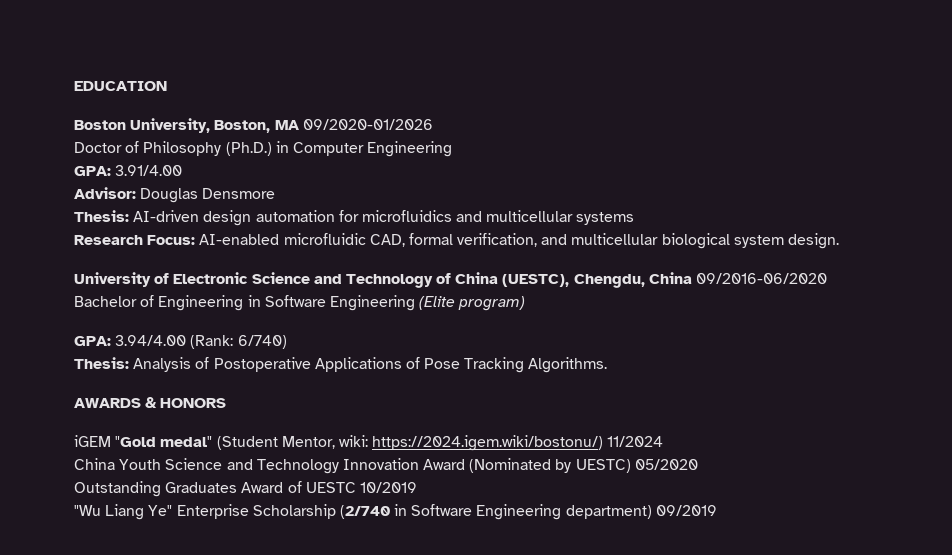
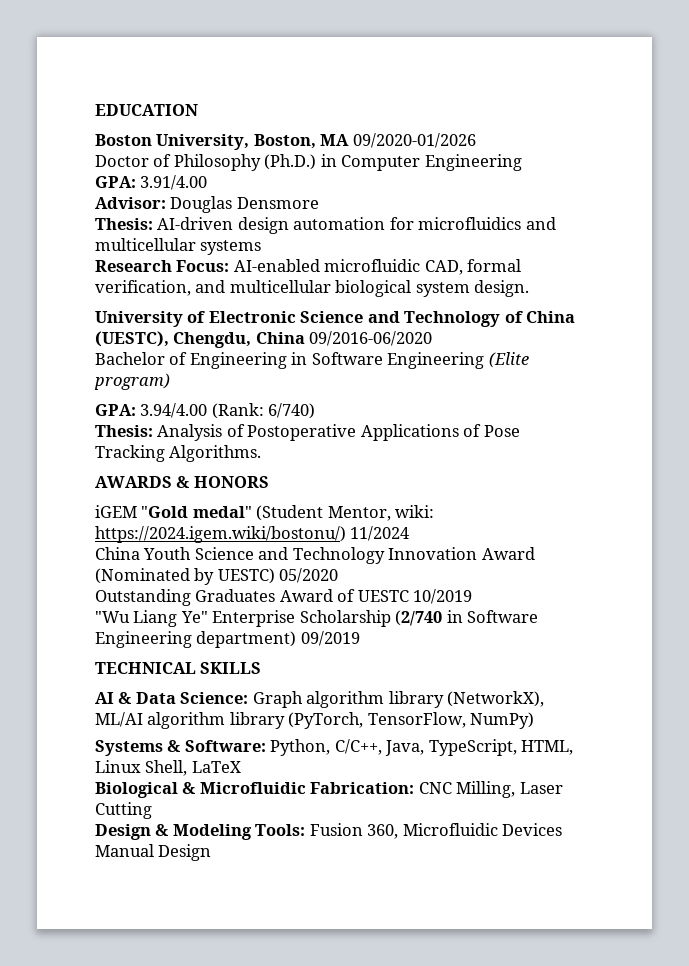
(717, 510) none -> [95,662,262,674] [95,691,545,708] [95,712,535,729] [95,739,574,756] [95,760,241,776] [95,781,563,798] [95,802,152,819] [95,823,563,840] [95,844,212,861] // TECHNICAL SKILLS // AI & Data Science: Graph algorithm library (NetworkX), ML/AI algorithm library (PyTorch, TensorFlow, NumPy) // Systems & Software: Python, C/C++, Java, TypeScript, HTML, Linux Shell, LaTeX // Biological & Microfluidic Fabrication: CNC Milling, Laser Cutting // Design & Modeling Tools: Fusion 360, Microfluidic Devices Manual Design

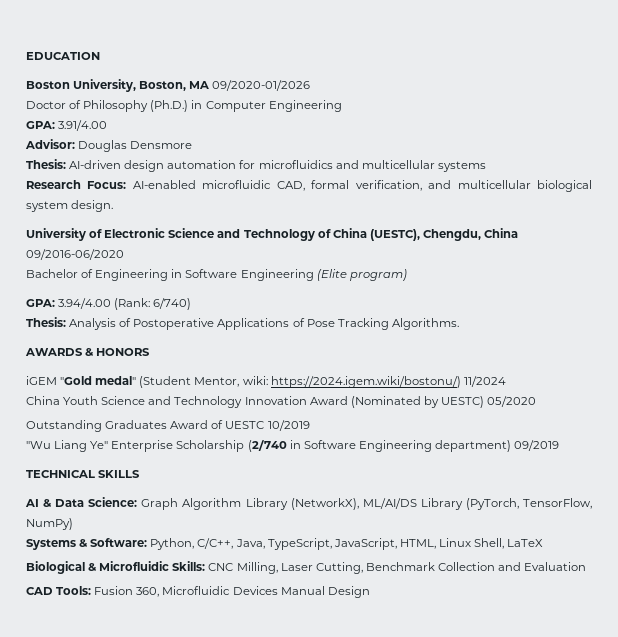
[306,691,545,708] [95,712,285,729] algorithm library (NetworkX), ML/AI algorithm library -> [182,498,463,510] Algorithm Library (NetworkX), ML/AI/DS Library
(517, 747) none -> [333,538,397,550] JavaScript,
[310,782,415,794] Fabrication: -> [172,561,206,571] Skills:
[95,802,152,819] [95,824,252,840] Cutting // Design & Modeling -> [315,562,587,574] [26,587,53,595] Cutting, Benchmark Collection and Evaluation // CAD

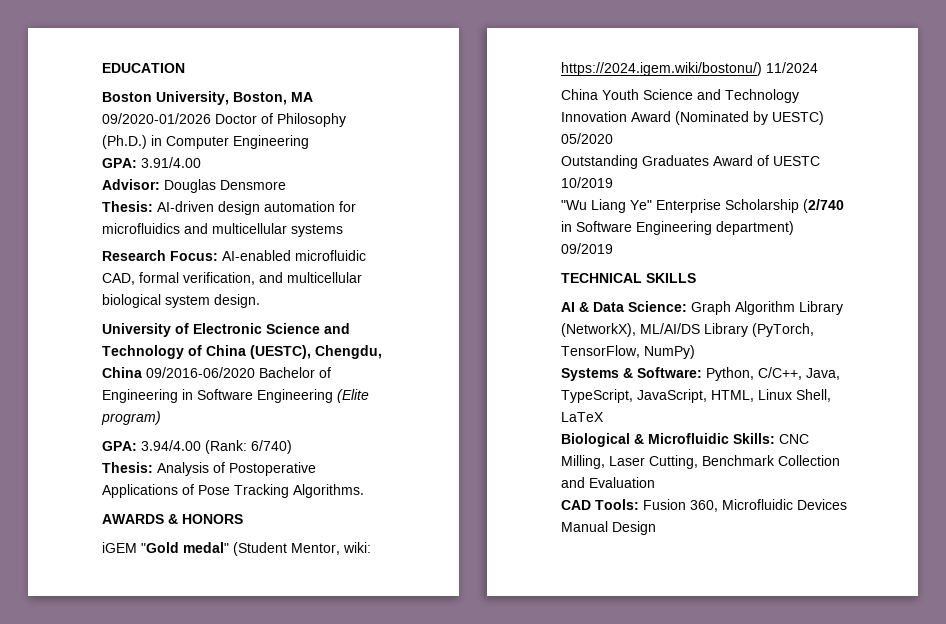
(311, 85) // -> (211, 118) none
(124, 254) // -> (255, 372) none

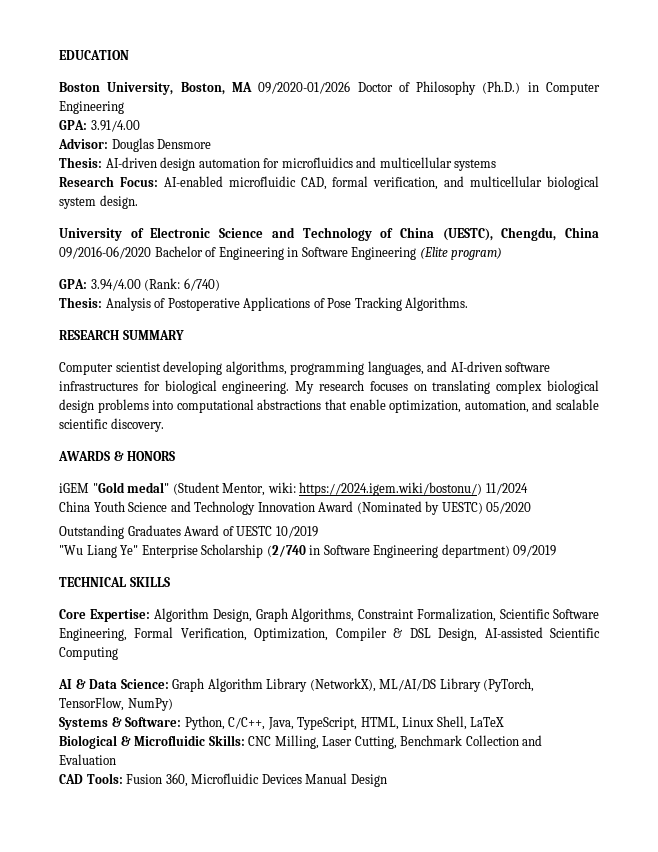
(364, 491) none -> [59,330,184,340] [59,361,551,375] [59,380,599,394] [59,399,600,413] [59,418,164,432] // RESEARCH SUMMARY // Computer scientist developing algorithms, programming languages, and AI-driven software infrastructures for biological engineering. My research focuses on translating complex biological design problems into computational abstractions that enable optimization, automation, and scalable scientific discovery.
(696, 278) none -> [59,608,600,622] [59,627,601,641] [59,647,118,660] // Core Expertise: Algorithm Design, Graph Algorithms, Constraint Formalization, Scientific Software Engineering, Formal Verification, Optimization, Compiler & DSL Design, AI-assisted Scientific Computing
[637,389,707,403] JavaScript, -> (358, 723) none

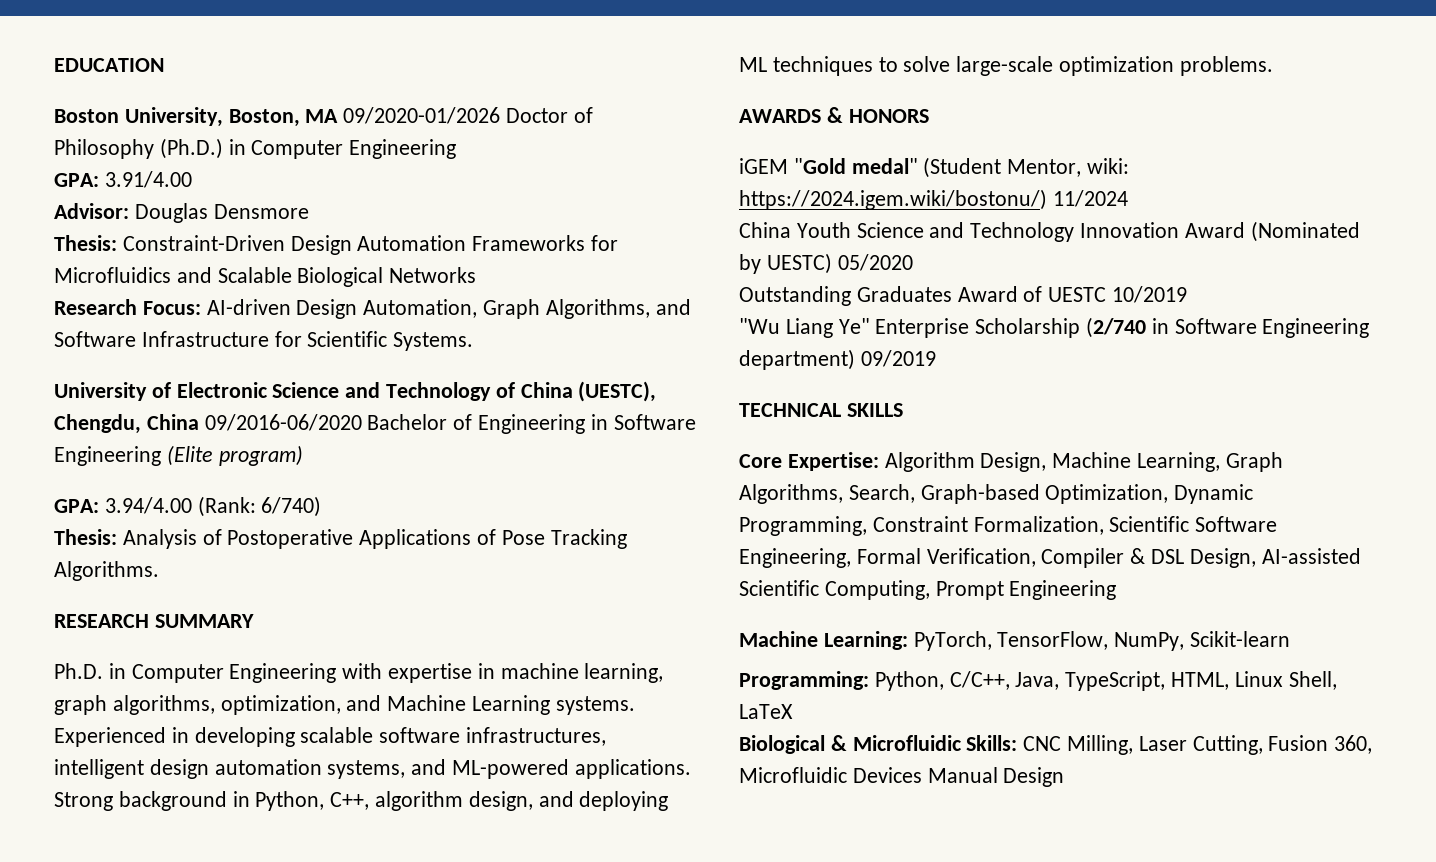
[105,157,497,171] [59,176,600,190] [59,195,138,209] AI-driven design automation for microfluidics and multicellular systems // Research Focus: AI-enabled microfluidic CAD, formal verification, and multicellular biological system design. -> [122,235,619,255] [54,267,477,287] [54,299,691,319] [54,331,474,351] Constraint-Driven Design Automation Frameworks for Microfluidics and Scalable Biological Networks // Research Focus: AI-driven Design Automation, Graph Algorithms, and Software Infrastructure for Scientific Systems.
[59,361,551,375] [59,380,599,394] [59,399,600,413] [59,418,164,432] Computer scientist developing algorithms, programming languages, and AI-driven software infrastructures for biological engineering. My research focuses on translating complex biological design problems into computational abstractions that enable optimization, automation, and scalable scientific discovery. -> [54,663,664,683] [54,695,635,715] [54,727,607,747] [54,759,691,779] [54,791,669,811] [739,56,1273,76] Ph.D. in Computer Engineering with expertise in machine learning, graph algorithms, optimization, and Machine Learning systems. Experienced in developing scalable software infrastructures, intelligent design automation systems, and ML-powered applications. Strong background in Python, C++, algorithm design, and deploying ML techniques to solve large-scale optimization problems.
[255,608,355,622] Graph Algorithms, -> [1052,452,1283,472] [739,484,1254,504] [739,516,867,536] Machine Learning, Graph Algorithms, Search, Graph-based Optimization, Dynamic Programming,
[254,628,329,641] Optimization, -> (1036, 557) none
[59,647,118,660] [58,678,535,692] [59,697,173,711] [59,717,182,730] Computing // AI & Data Science: Graph Algorithm Library (NetworkX), ML/AI/DS Library (PyTorch, TensorFlow, NumPy) // Systems & Software: -> [824,580,1117,600] [739,631,1291,651] [739,671,869,690] Computing, Prompt Engineering // Machine Learning: PyTorch, TensorFlow, NumPy, Scikit-learn // Programming:
[400,735,543,746] [59,754,116,765] [59,773,123,784] Benchmark Collection and Evaluation // CAD Tools: -> (1263, 745) none

